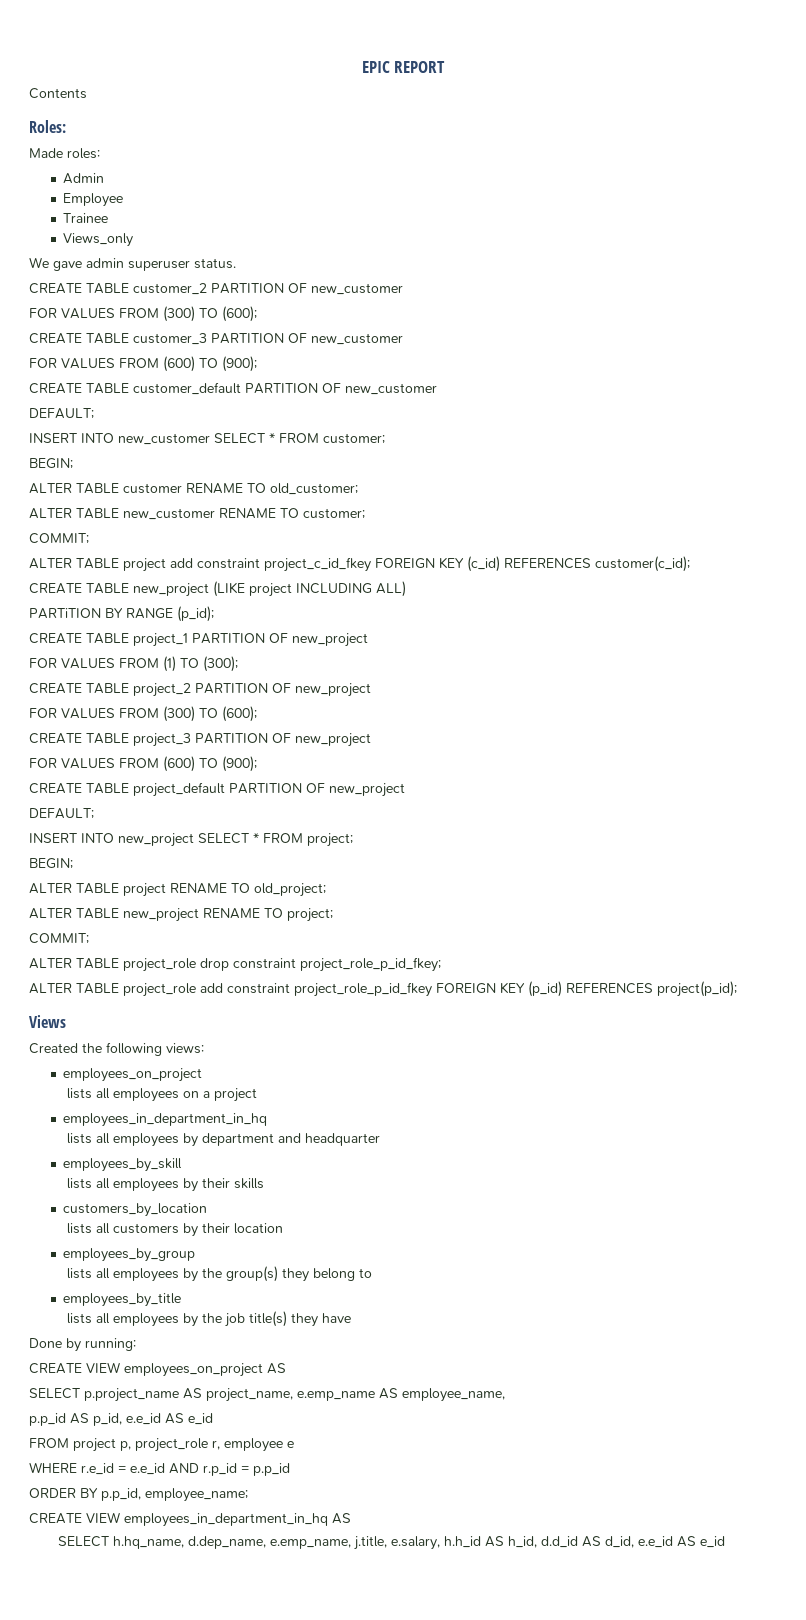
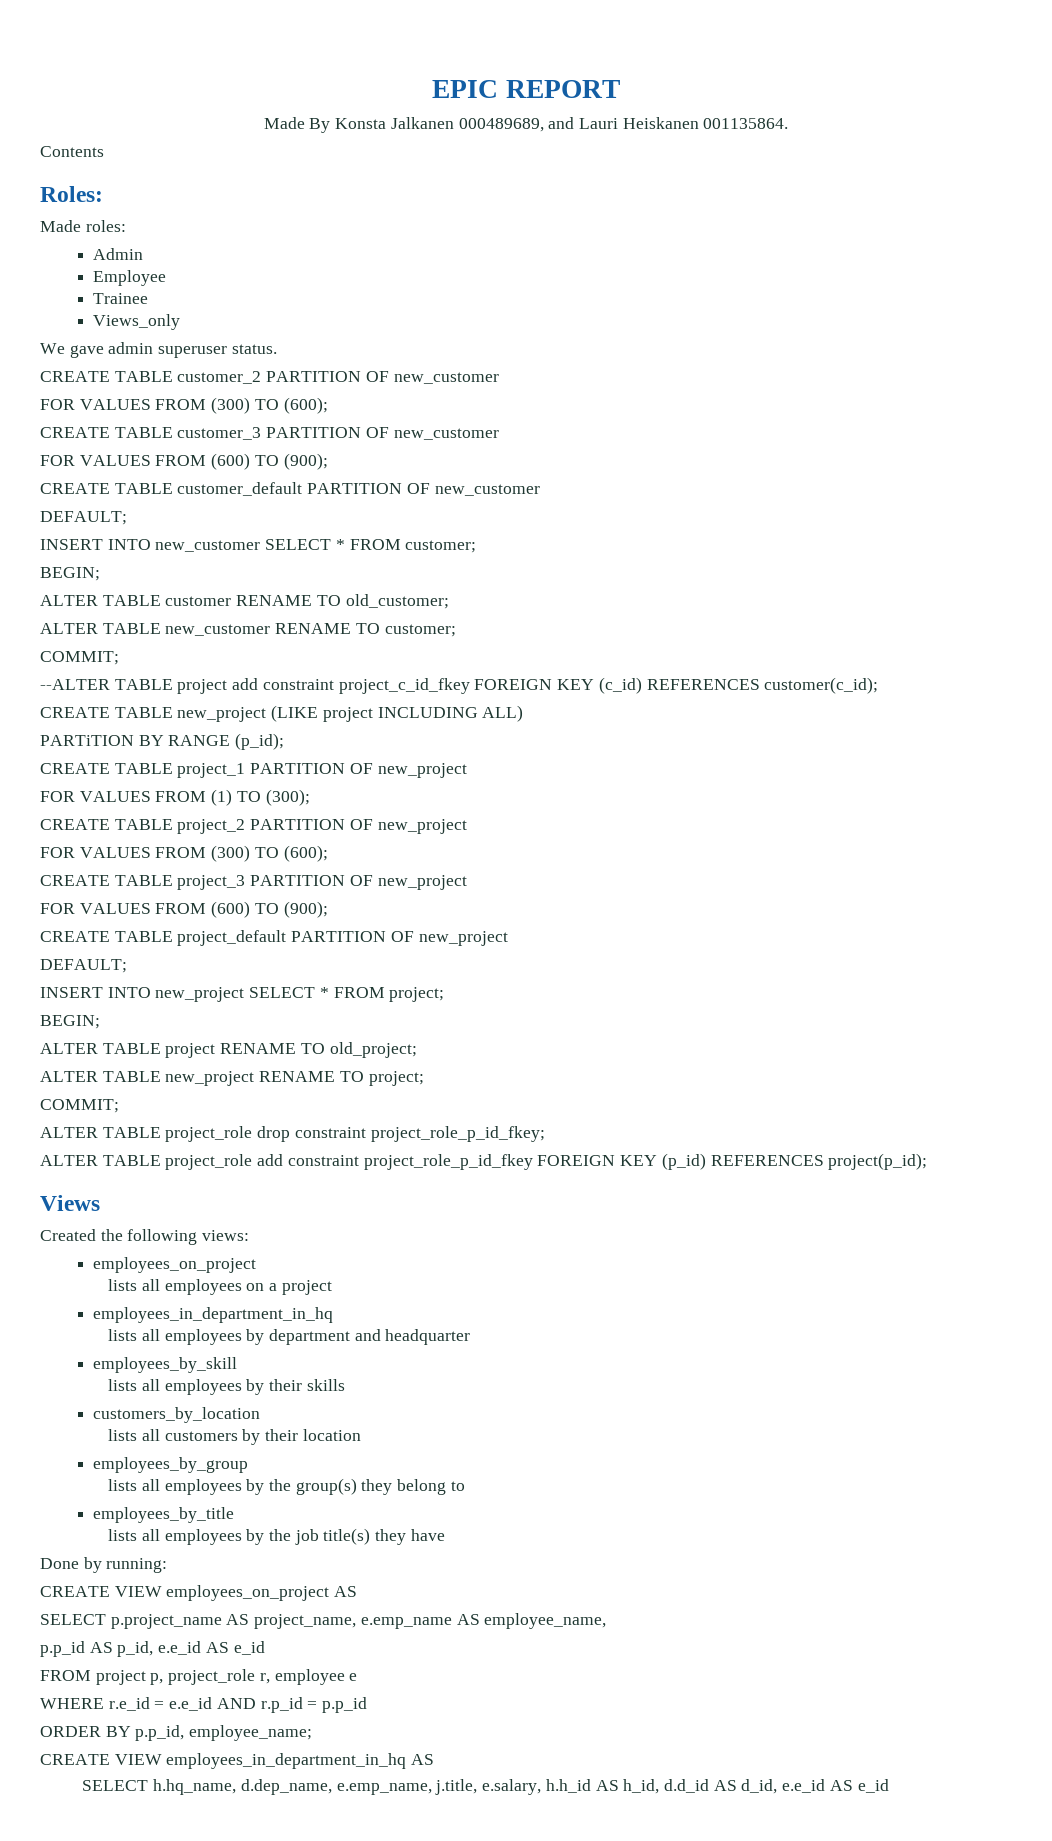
(446, 67) none -> [263,117,789,133] // Made By Konsta Jalkanen 000489689, and Lauri Heiskanen 001135864.
[29,558,72,569] ALTER -> [40,679,110,690] --ALTER

